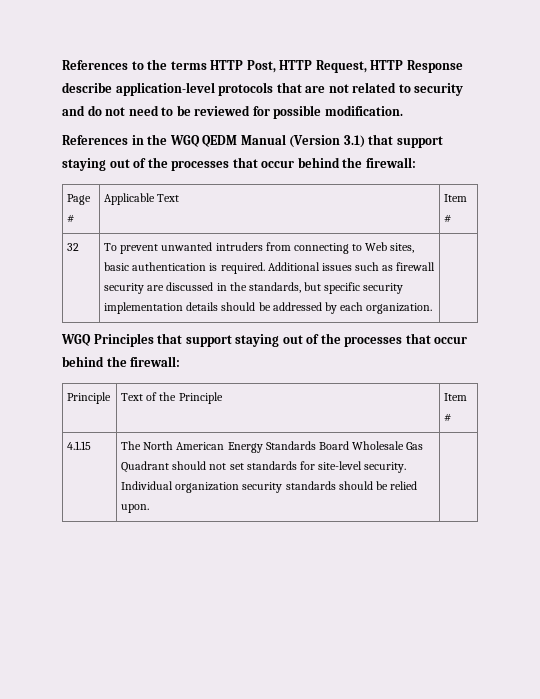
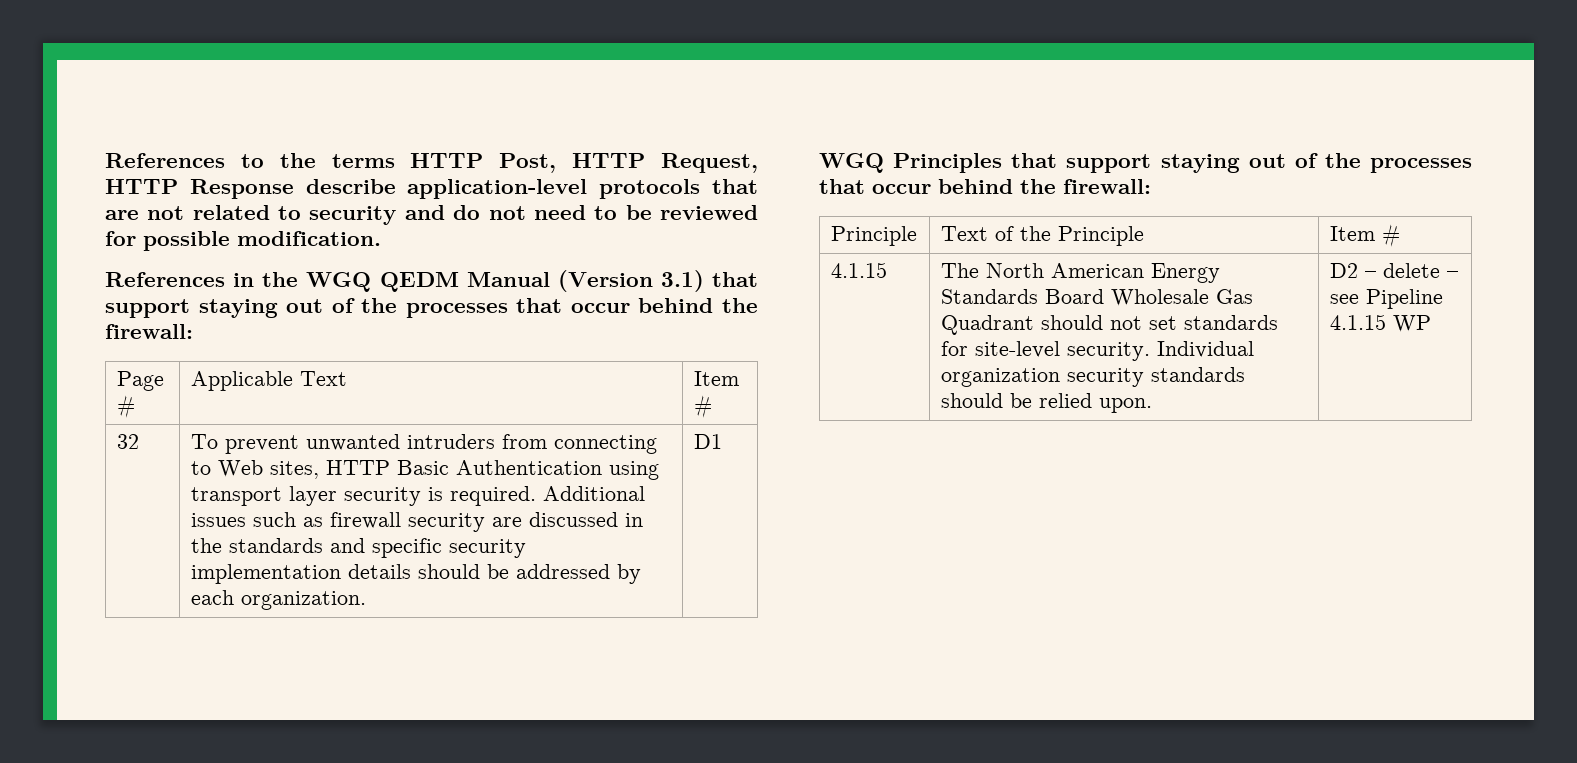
[104,262,207,271] basic authentication -> [325,460,659,480] [190,486,421,506] HTTP Basic Authentication using transport layer security
[248,282,321,293] standards, but -> [228,538,365,553] standards and
(432, 308) none -> [693,434,722,449] D1
(150, 508) none -> [1329,263,1458,278] [1329,289,1443,309] [1329,314,1431,332] D2 – delete – see Pipeline 4.1.15 WP

